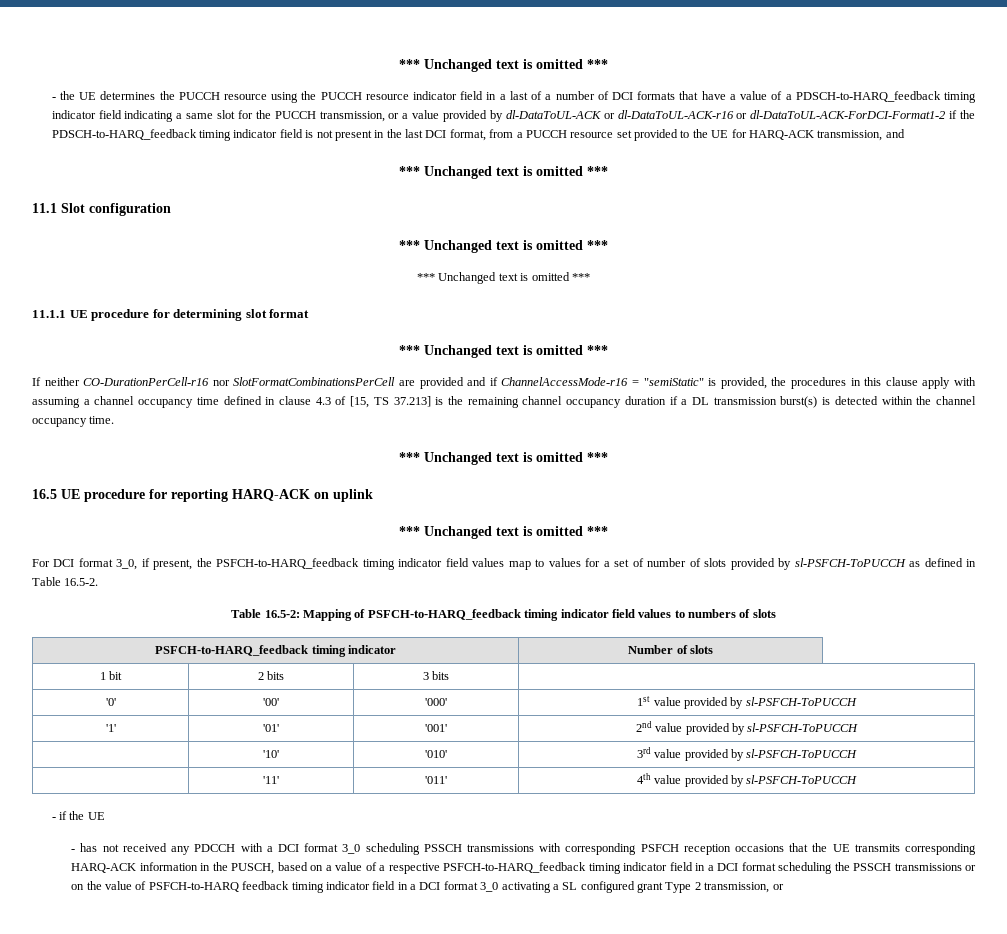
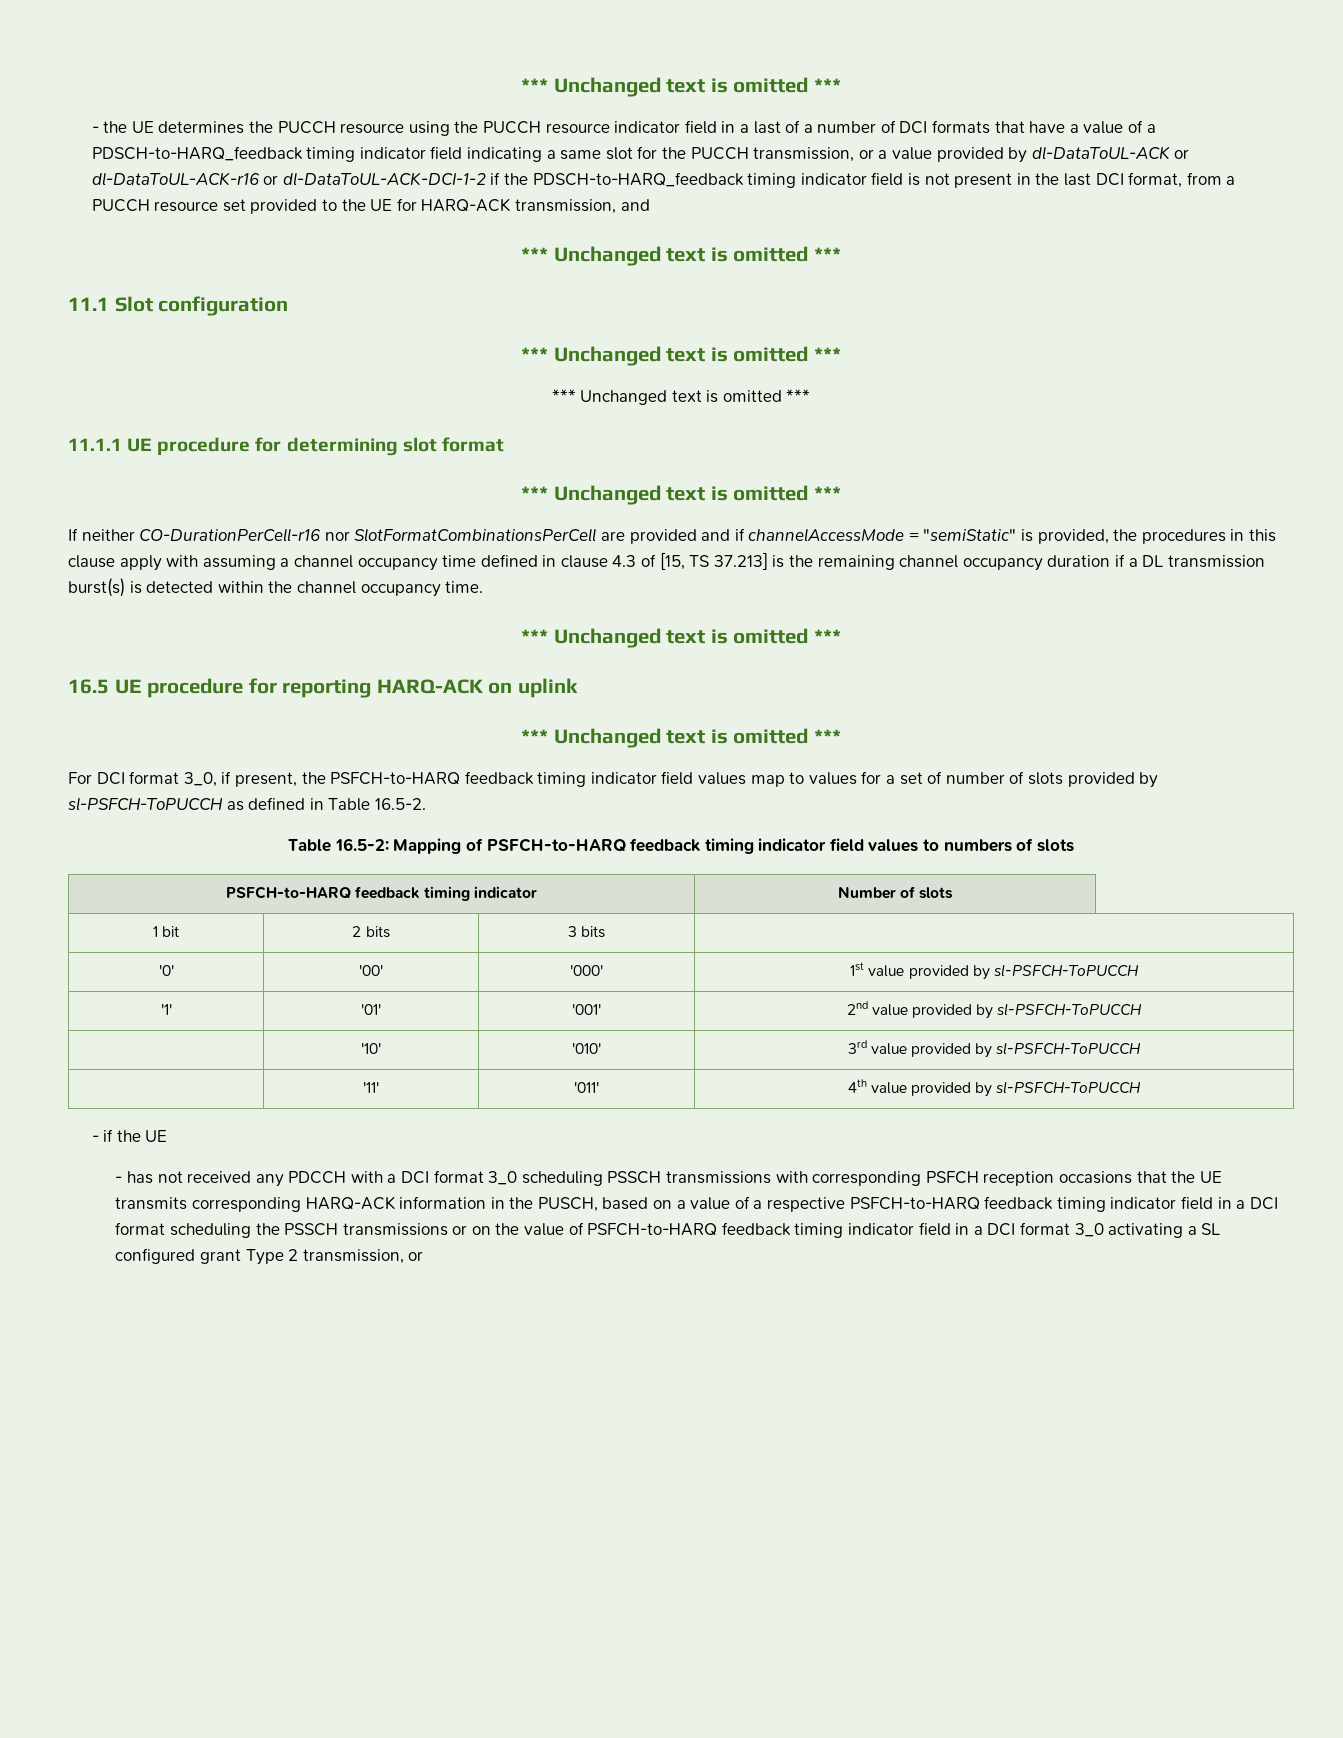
[750,110,946,119] dl-DataToUL-ACK-ForDCI-Format1-2 -> [282,172,486,186] dl-DataToUL-ACK-DCI-1-2
[501,377,629,386] ChannelAccessMode-r16 -> [748,528,905,542] channelAccessMode
[216,558,360,569] PSFCH-to-HARQ_feedback -> [330,771,534,785] PSFCH-to-HARQ feedback
[367,609,521,620] PSFCH-to-HARQ_feedback -> [486,838,701,852] PSFCH-to-HARQ feedback
[155,645,309,656] PSFCH-to-HARQ_feedback -> [226,886,421,899] PSFCH-to-HARQ feedback
[443,862,587,873] PSFCH-to-HARQ_feedback -> [849,1196,1054,1210] PSFCH-to-HARQ feedback

